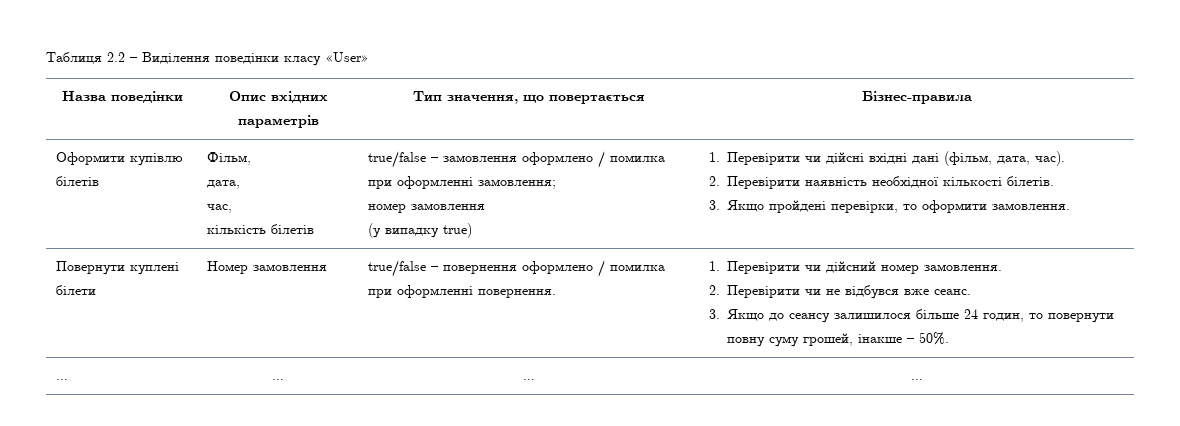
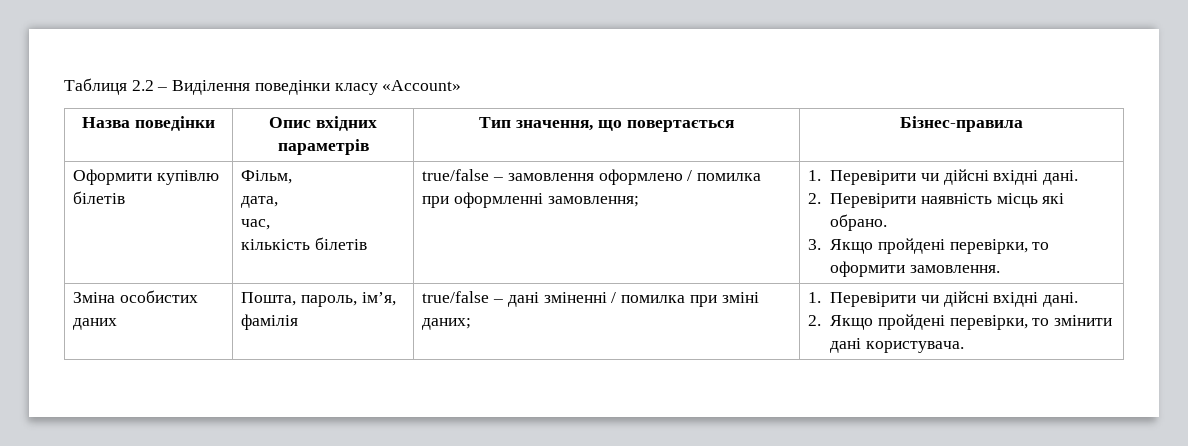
[325,52,369,62] «User» -> [382,80,462,91] «Account»
[368,203,486,213] [368,223,473,238] [709,151,1066,166] // номер замовлення // (у випадку true) | 1. Перевірити чи дійсні вхідні дані (фільм, дата, час). -> [808,169,1079,185] | 1. Перевірити чи дійсні вхідні дані.
[872,176,1055,188] необхідної кількості білетів. -> [996,193,1065,208] [830,214,888,231] місць які обрано.
[56,261,180,275] [56,285,97,295] [207,261,328,274] [368,260,666,277] [368,285,557,298] [709,261,1003,274] [709,285,972,299] [709,309,1115,323] [727,332,950,347] [56,379,69,380] [272,379,284,380] [523,379,535,380] [910,379,923,380] Повернути куплені білети | Номер замовлення | true/false – повернення оформлено / помилка при оформленні повернення. | 1. Перевірити чи дійсний номер замовлення. // 2. Перевірити чи не відбувся вже сеанс. // 3. Якщо до сеансу залишилося більше 24 годин, то повернути повну суму грошей, інакше – 50%. // … | … | … | … -> [73,290,199,303] [73,318,118,330] [241,292,396,307] [241,314,299,330] [422,291,759,307] [422,318,472,330] [808,291,1079,307] [808,314,1113,330] [830,338,964,353] Зміна особистих даних | Пошта, пароль, ім’я, фамілія | true/false – дані зміненні / помилка при зміні даних; | 1. Перевірити чи дійсні вхідні дані. // 2. Якщо пройдені перевірки, то змінити дані користувача.

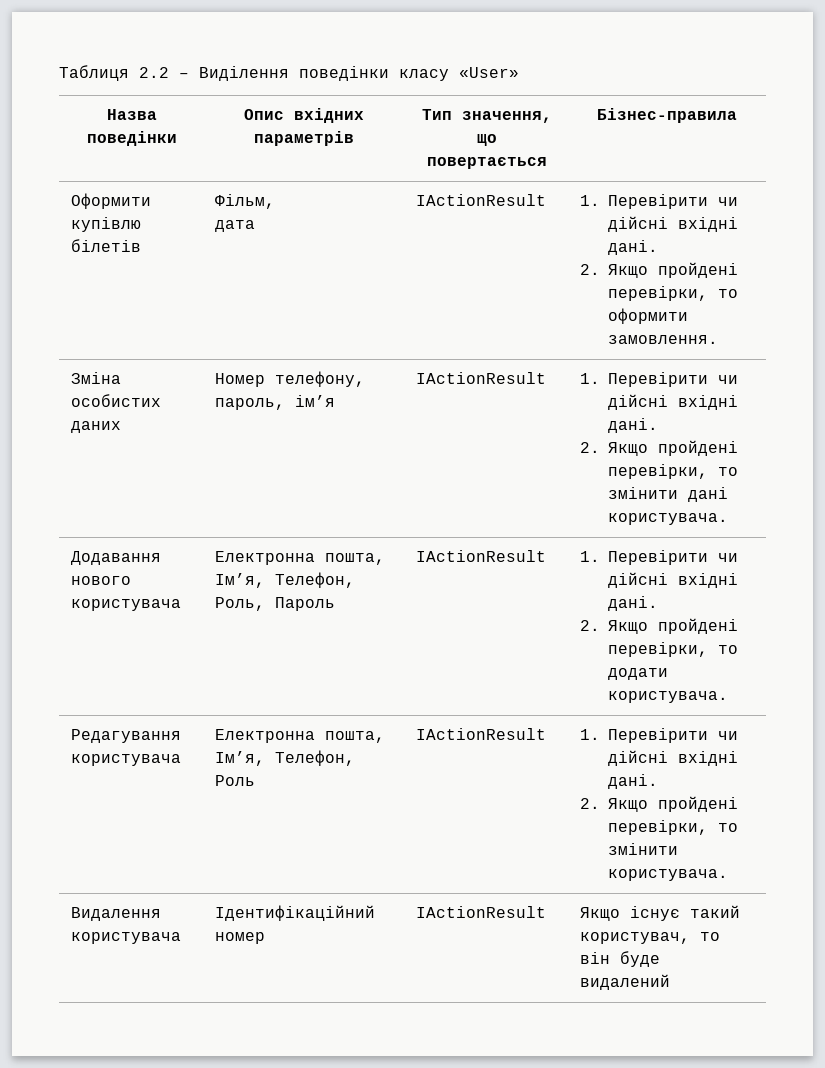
[382,80,462,91] «Account» -> [459,67,519,78] «User»
[241,196,279,208] [241,219,271,230] [241,237,368,250] [422,169,762,185] [422,192,639,208] [808,169,1079,185] [808,193,1065,208] [830,214,888,231] [808,239,822,250] дата, // час, // кількість білетів | true/false – замовлення оформлено / помилка при оформленні замовлення; | 1. Перевірити чи дійсні вхідні дані. // 2. Перевірити наявність місць які обрано. // 3. -> [214,220,255,232] [415,194,546,206] [579,194,738,209] [607,216,738,232] [607,240,658,255] [579,264,600,275] дата | IActionResult | 1. Перевірити чи дійсні вхідні дані. // 2.
[241,292,396,307] [241,314,299,330] [422,291,759,307] [422,318,472,330] Пошта, пароль, ім’я, фамілія | true/false – дані зміненні / помилка при зміні даних; -> [214,371,365,387] [214,395,335,410] [415,372,546,384] Номер телефону, пароль, ім’я | IActionResult
(964, 347) none -> [70,551,161,565] [70,576,131,585] [70,599,181,611] [214,551,385,565] [214,572,355,588] [214,597,335,611] [415,550,546,562] [579,550,738,565] [607,572,738,588] [607,596,658,611] [579,618,738,634] [607,642,738,657] [607,668,668,680] [607,691,728,703] [70,729,181,743] [70,754,181,766] [214,729,385,743] [214,750,355,766] [214,775,255,786] [415,728,546,740] [579,728,738,743] [607,750,738,766] [607,774,658,789] [579,796,738,812] [607,820,738,835] [607,843,678,855] [607,869,728,881] [70,907,161,921] [70,932,181,944] [214,905,375,921] [214,932,265,944] [415,906,546,918] [579,905,740,921] [579,932,720,944] [579,951,660,967] [579,974,670,990] // Додавання нового користувача | Електронна пошта, Ім’я, Телефон, Роль, Пароль | IActionResult | 1. Перевірити чи дійсні вхідні дані. // 2. Якщо пройдені перевірки, то додати користувача. // Редагування користувача | Електронна пошта, Ім’я, Телефон, Роль | IActionResult | 1. Перевірити чи дійсні вхідні дані. // 2. Якщо пройдені перевірки, то змінити користувача. // Видалення користувача | Ідентифікаційний номер | IActionResult | Якщо існує такий користувач, то він буде видалений

